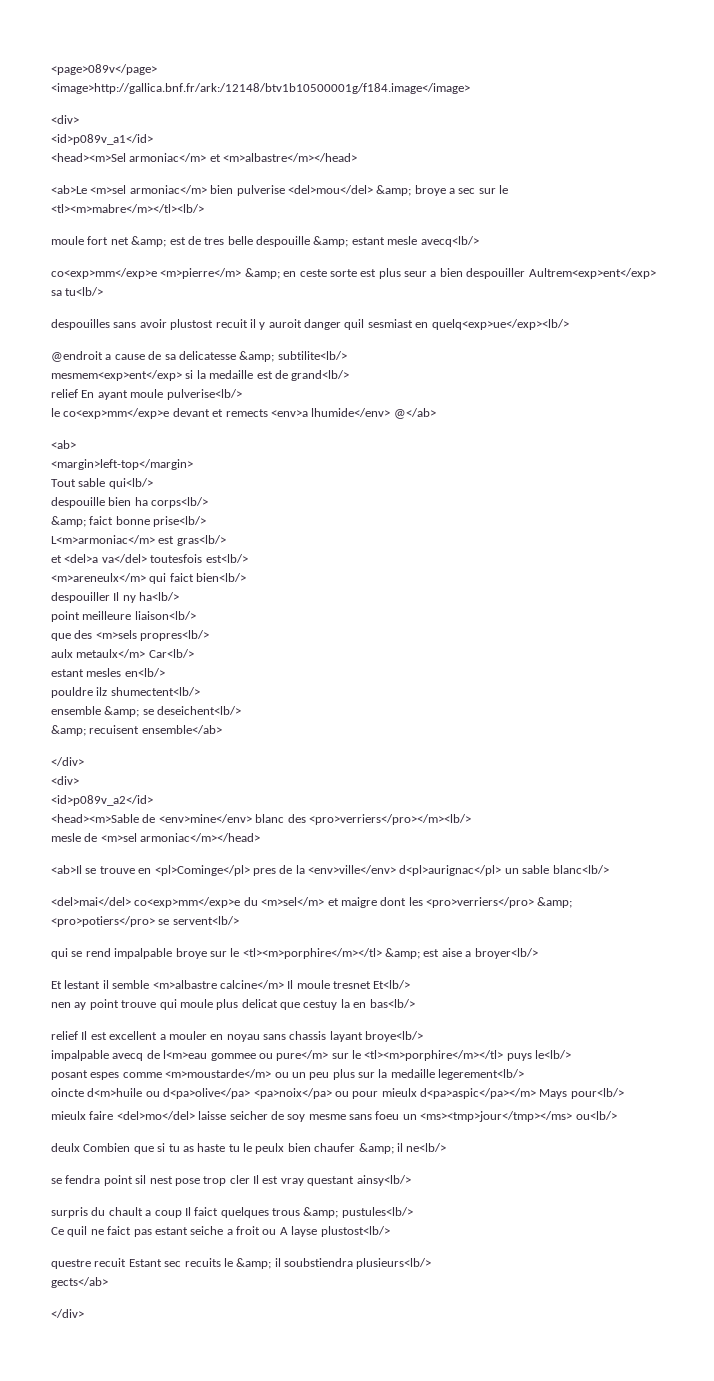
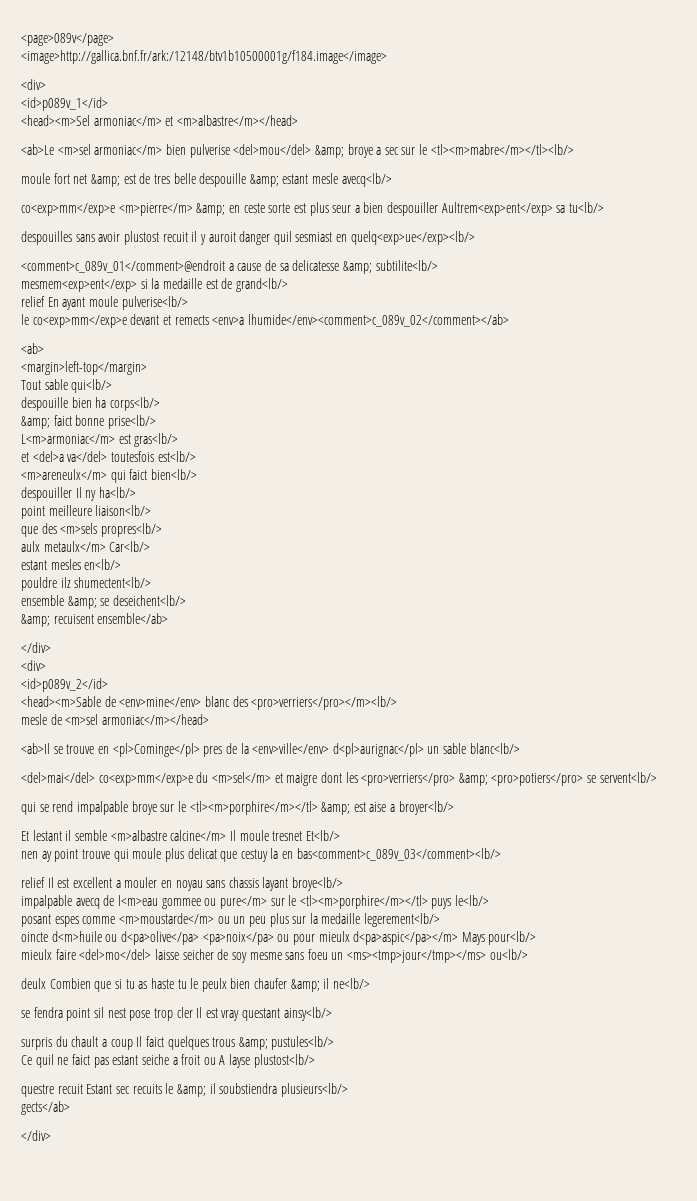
[51,134,153,145] <id>p089v_a1</id> -> [21,97,108,111] <id>p089v_1</id>
[51,351,103,362] @endroit -> [21,260,225,273] <comment>c_089v_01</comment>@endroit
[311,408,436,419] lhumide</env> @</ab> -> [247,314,509,327] lhumide</env><comment>c_089v_02</comment></ab>
[51,795,153,806] <id>p089v_a2</id> -> [21,678,108,692] <id>p089v_2</id>
[369,999,415,1008] bas<lb/> -> [296,848,501,861] bas<comment>c_089v_03</comment><lb/>

